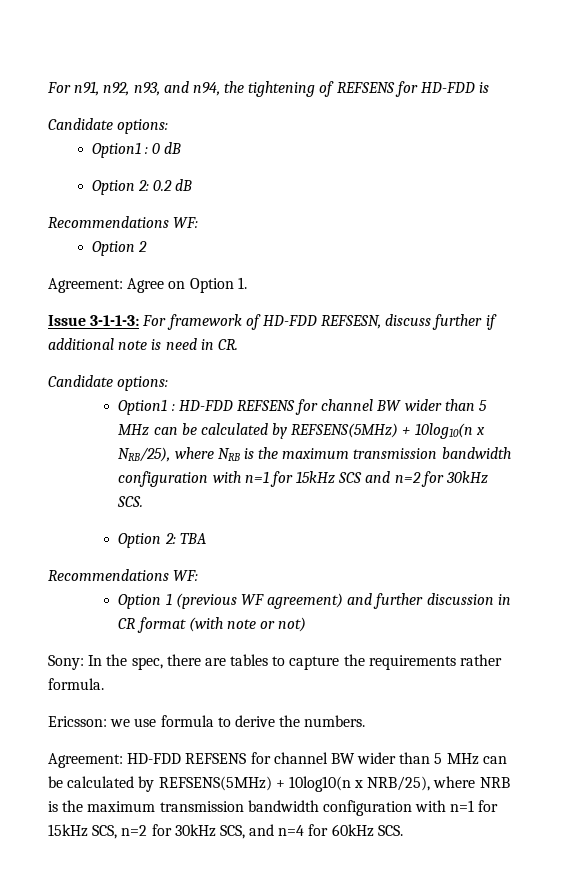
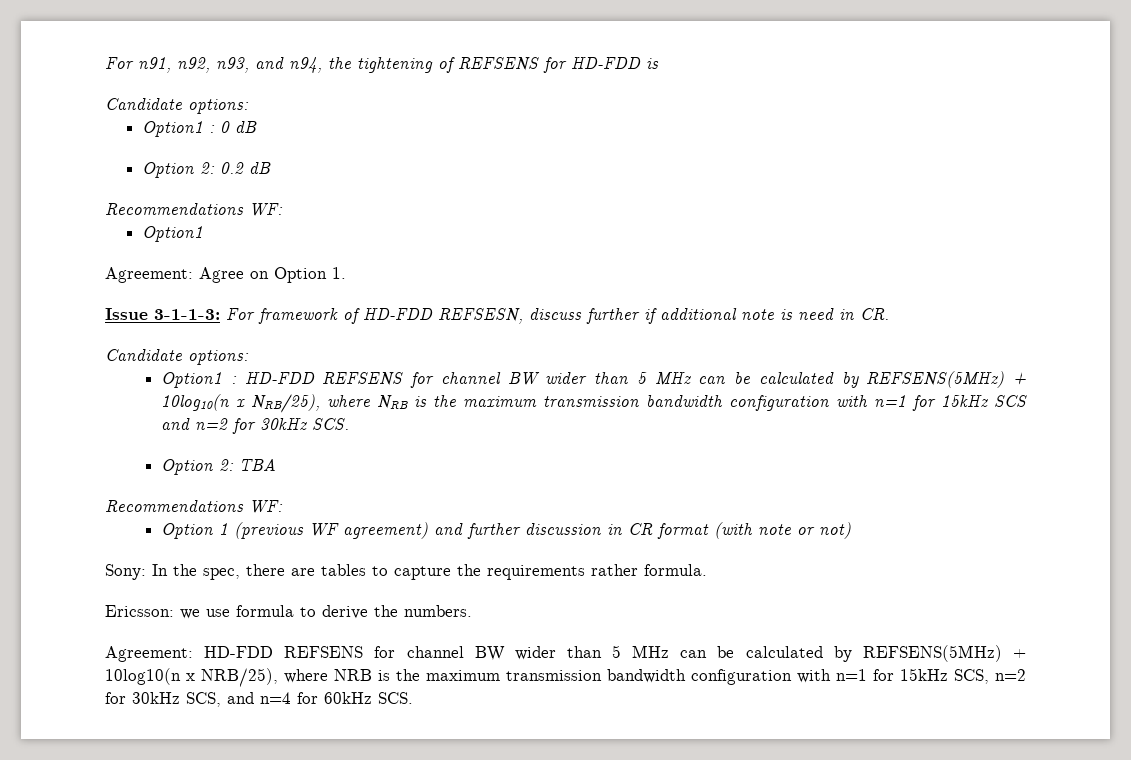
[91,241,147,256] Option 2 -> [142,226,204,242] Option1

